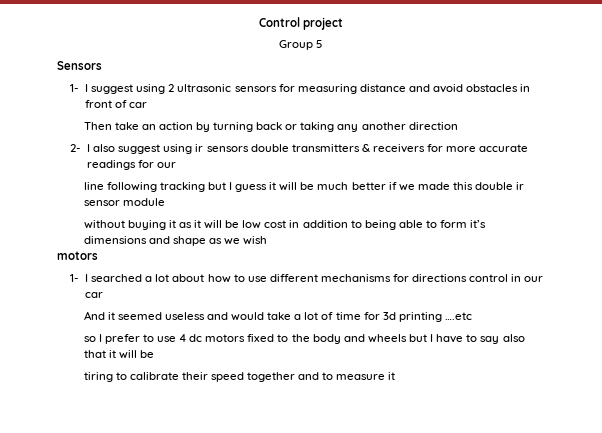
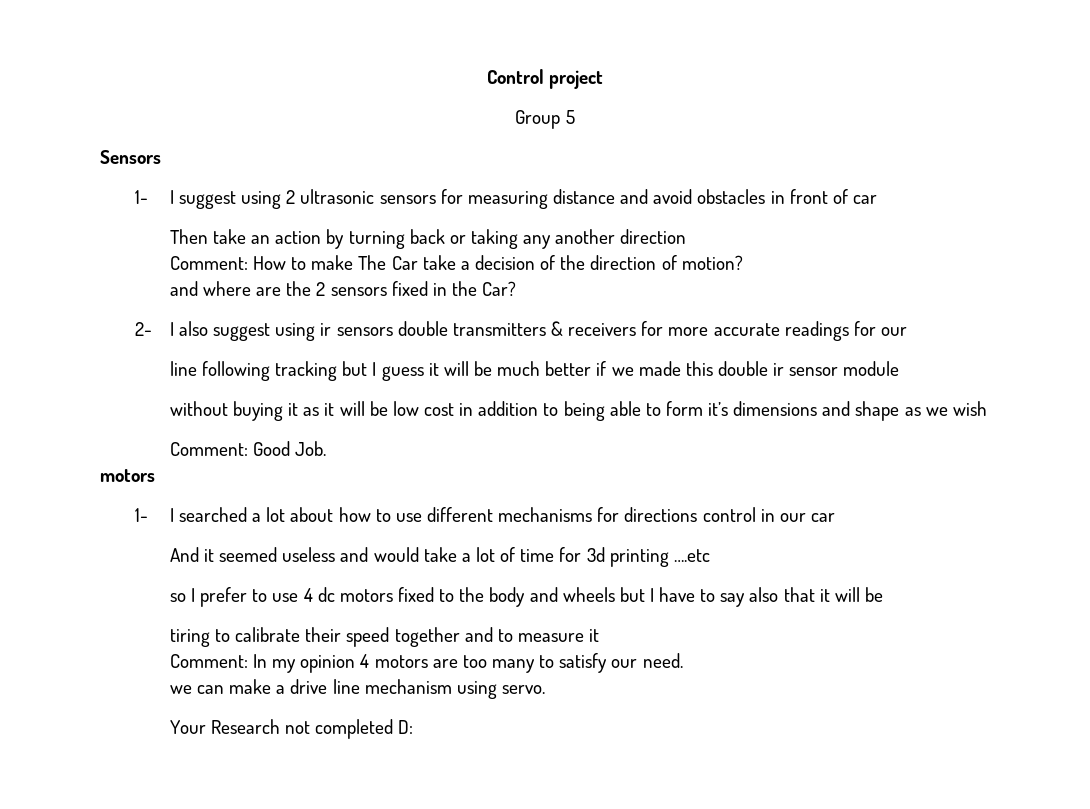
(458, 126) none -> [169,255,743,270] [169,281,517,296] // Comment: How to make The Car take a decision of the direction of motion? // and where are the 2 sensors fixed in the Car?
(268, 240) none -> [169,441,327,456] // Comment: Good Job.
(396, 376) none -> [169,653,683,673] [169,679,545,699] [169,719,414,739] // Comment: In my opinion 4 motors are too many to satisfy our need. // we can make a drive line mechanism using servo. // Your Research not completed D:

